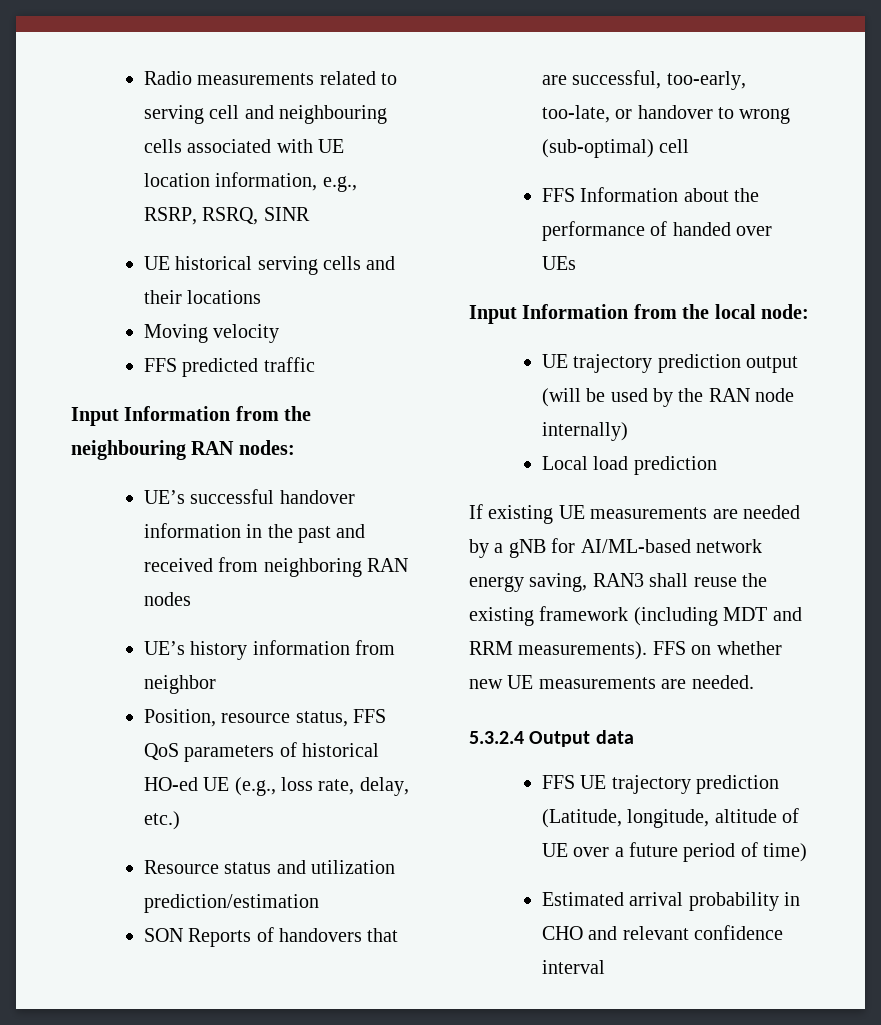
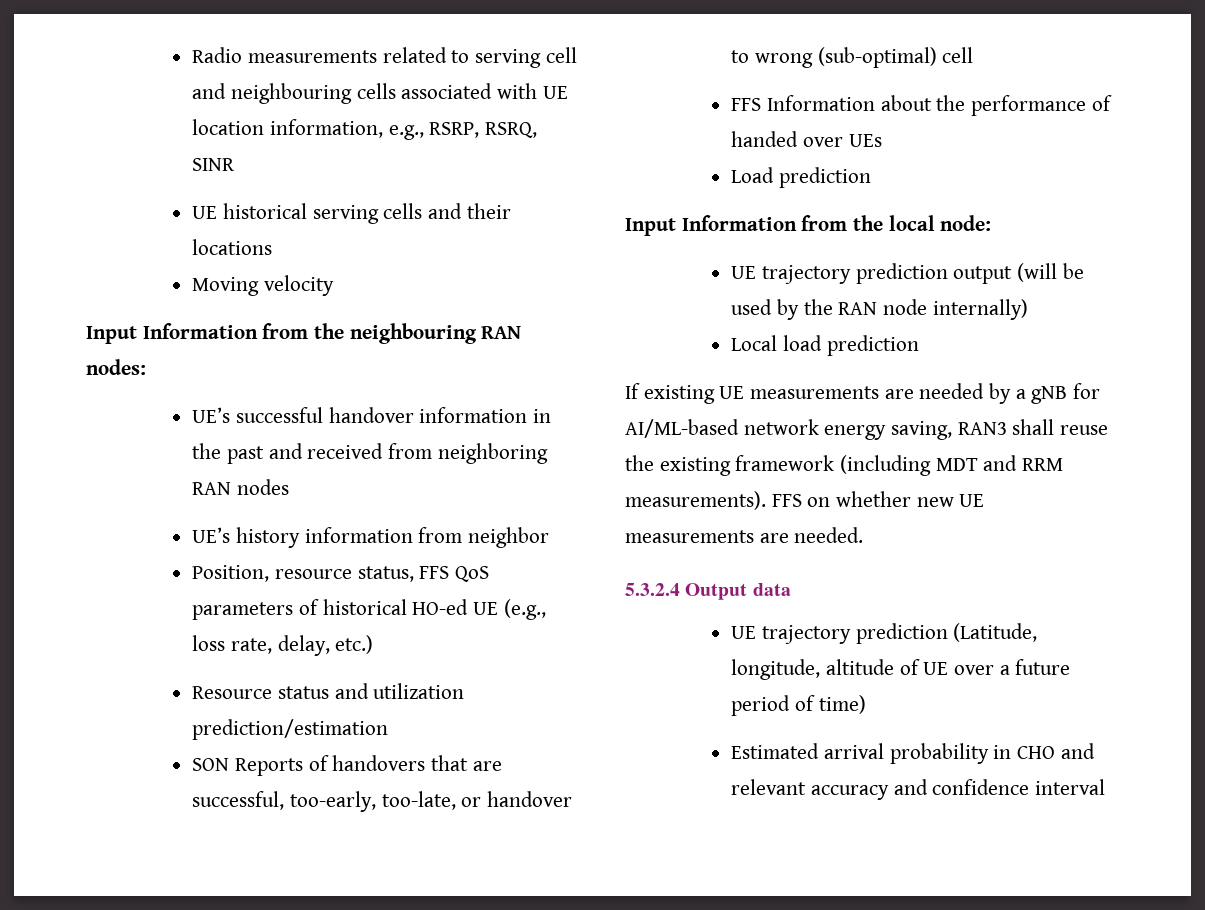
[143,357,315,377] // FFS predicted traffic -> (335, 285) none
(576, 263) none -> [731,167,872,188] // Load prediction
[541,775,575,789] FFS -> (791, 589) none
(689, 933) none -> [811,779,928,800] accuracy and

